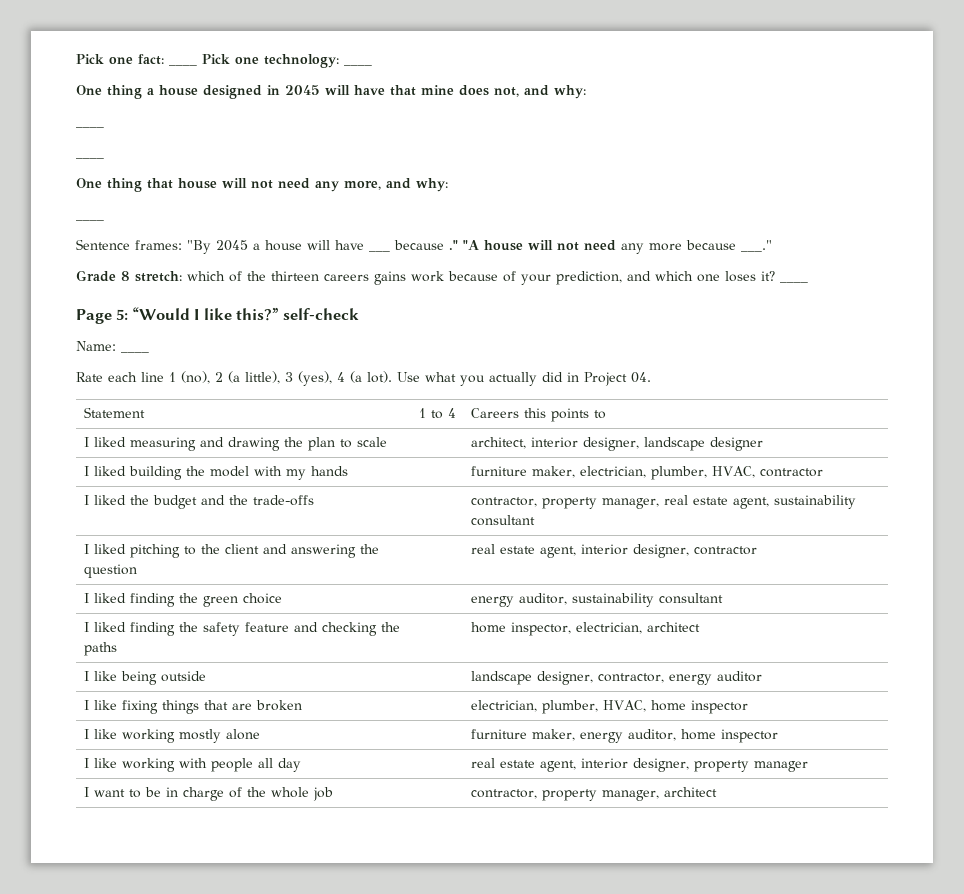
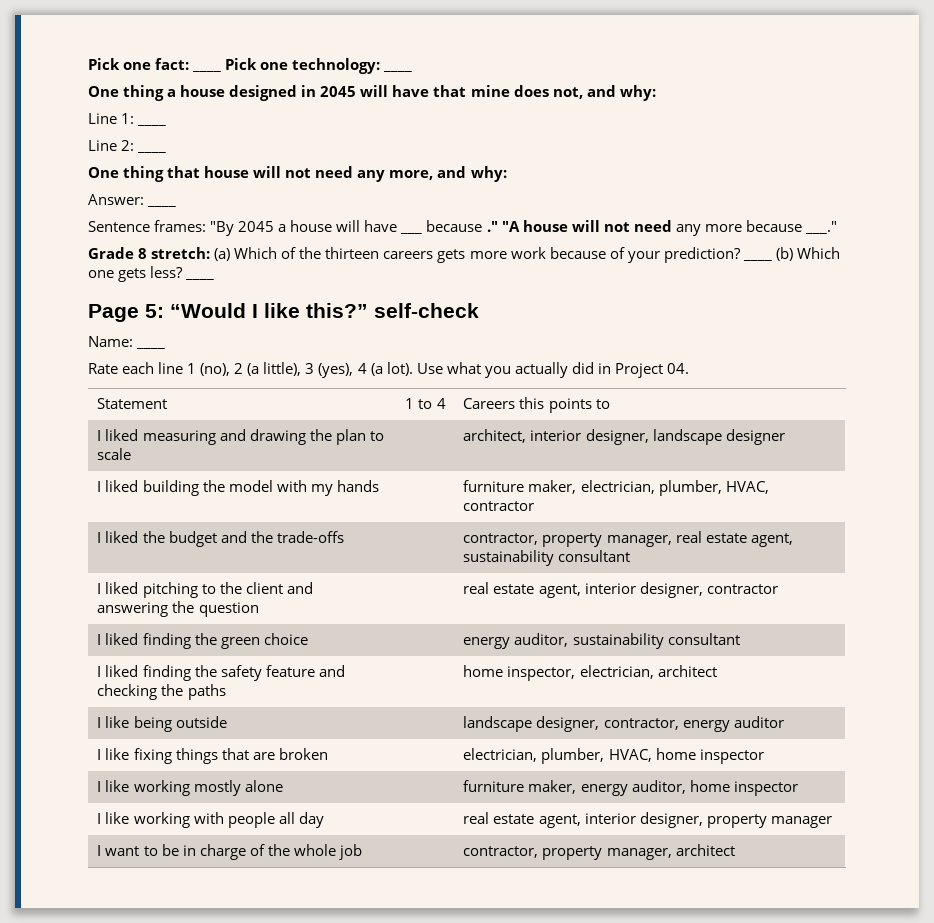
[76,126,104,128] ____ // -> [88,113,135,124] [137,124,167,126] [88,140,135,151] Line 1: ____ // Line 2:
(448, 185) none -> [88,194,144,205] Answer:
[187,271,225,281] which -> [214,247,278,261] (a) Which
[374,271,406,285] gains -> [437,249,507,263] gets more
[556,271,775,285] prediction, and which one loses it? -> [663,247,840,263] [88,266,184,282] prediction? ____ (b) Which one gets less?

